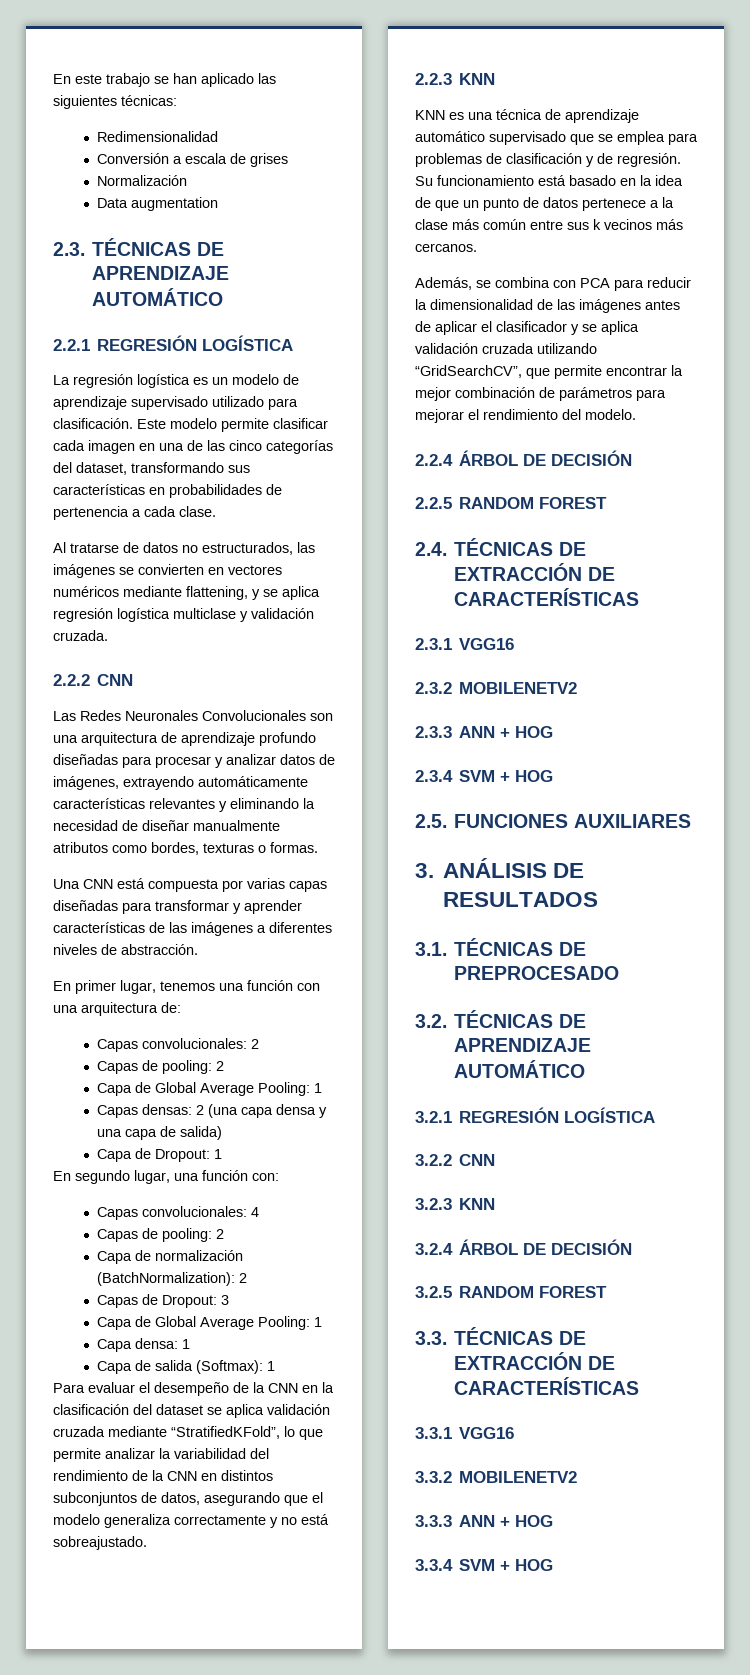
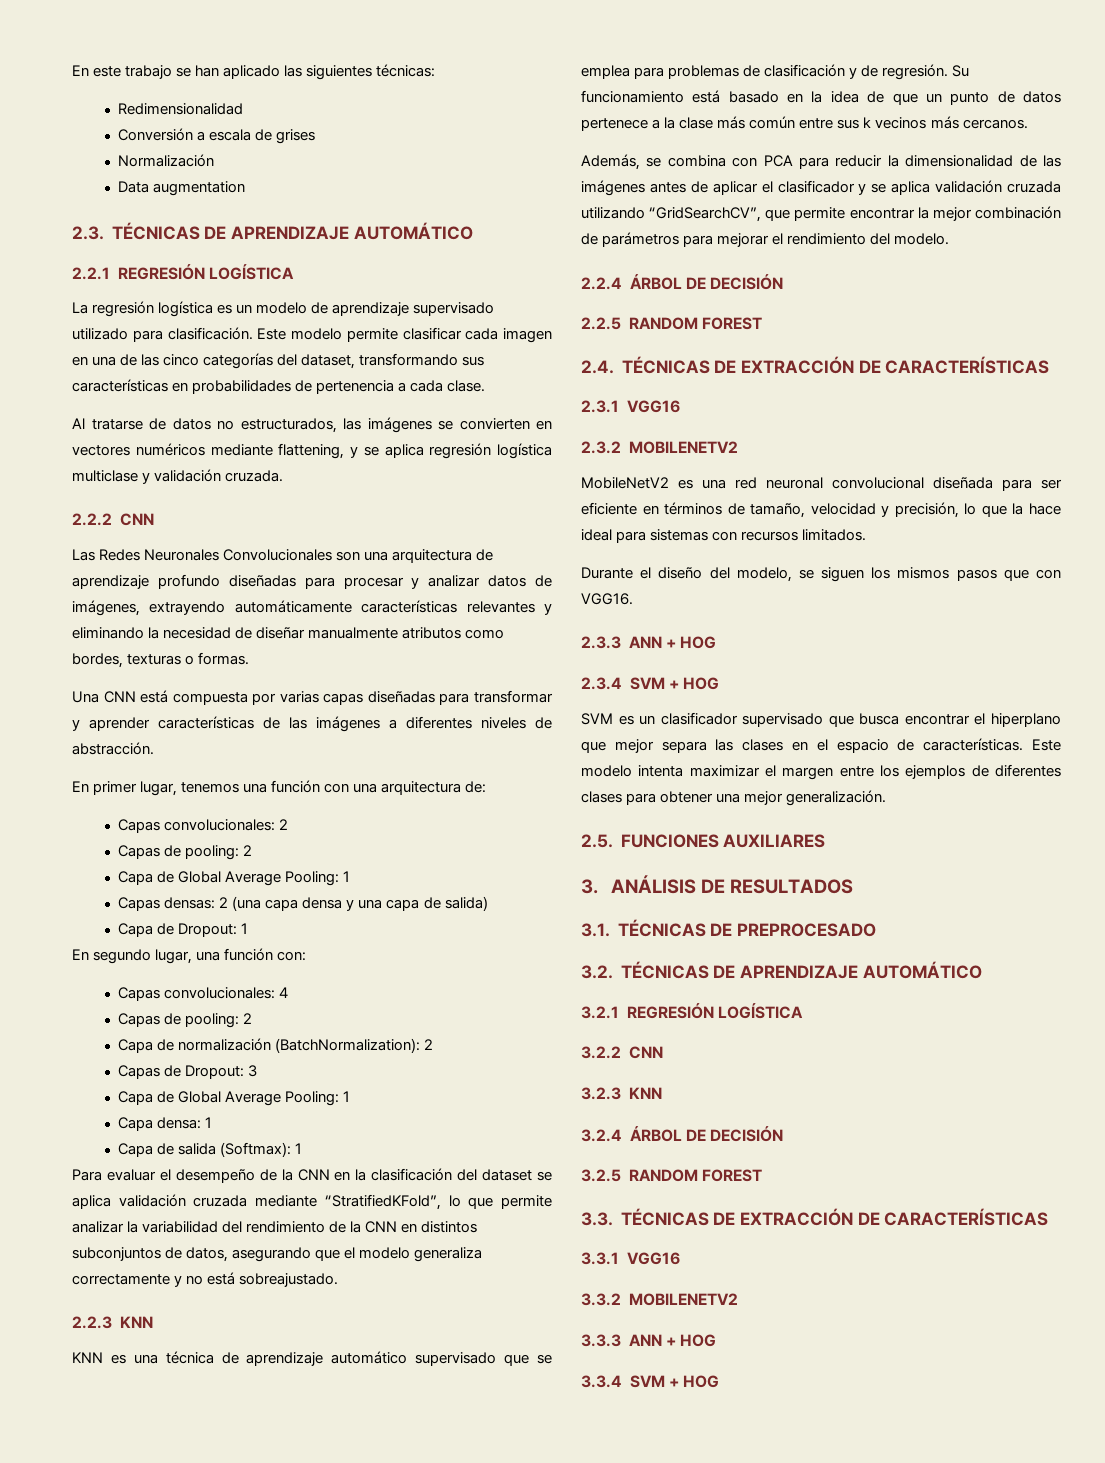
(578, 688) none -> [581,477,1062,491] [581,502,1061,518] [581,529,867,543] [581,567,1061,582] [581,593,633,605] // MobileNetV2 es una red neuronal convolucional diseñada para ser eficiente en términos de tamaño, velocidad y precisión, lo que la hace ideal para sistemas con recursos limitados. // Durante el diseño del modelo, se siguen los mismos pasos que con VGG16.
(554, 776) none -> [581,712,1061,727] [581,738,1061,753] [581,764,1061,780] [581,790,887,806] // SVM es un clasificador supervisado que busca encontrar el hiperplano que mejor separa las clases en el espacio de características. Este modelo intenta maximizar el margen entre los ejemplos de diferentes clases para obtener una mejor generalización.

